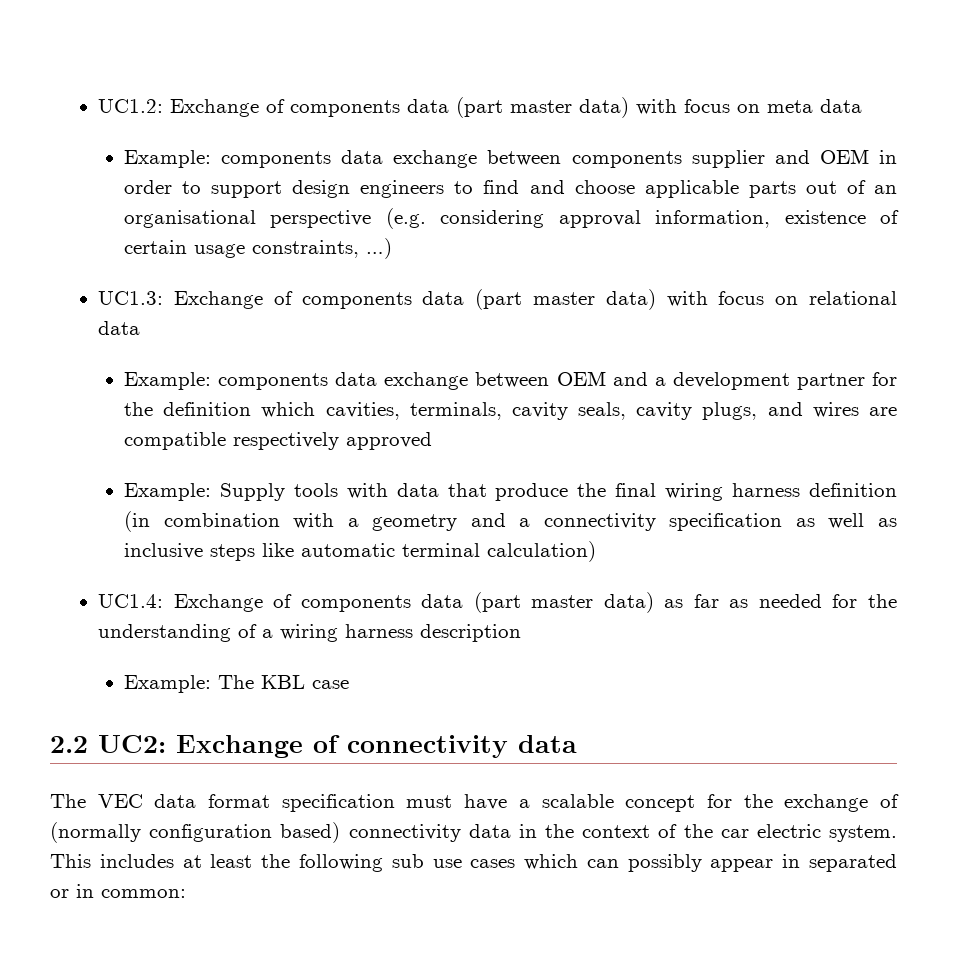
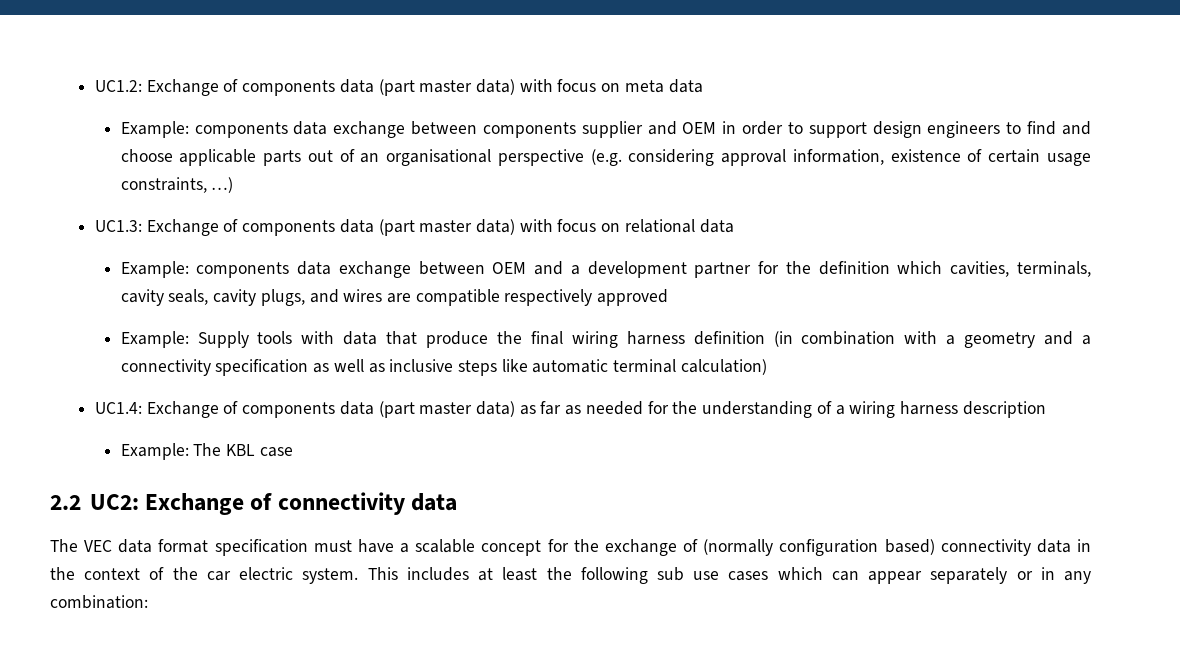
[627,854,898,872] [50,884,186,898] possibly appear in separated or in common: -> [868,567,1092,584] [50,595,148,609] appear separately or in any combination:

